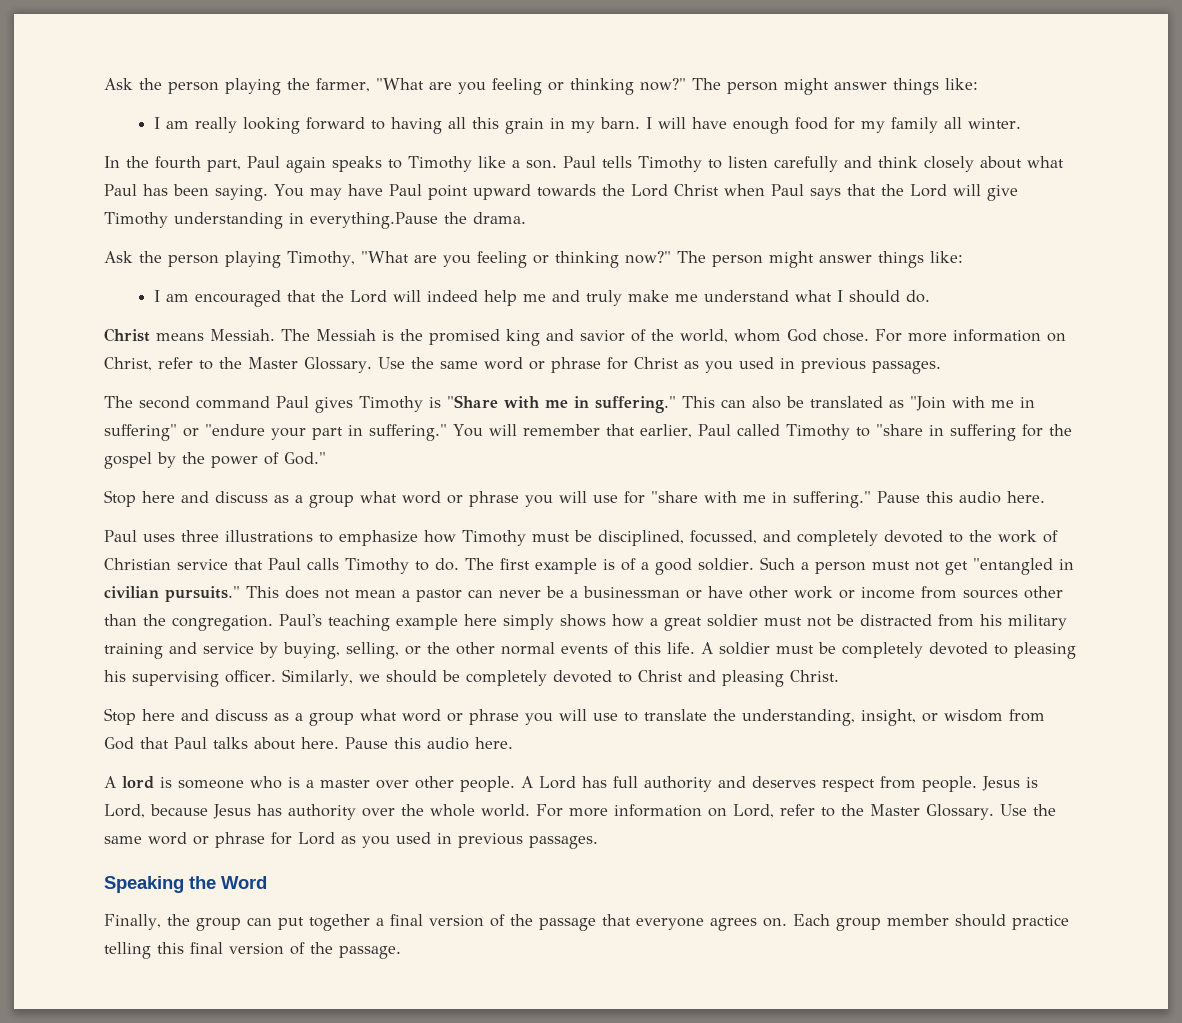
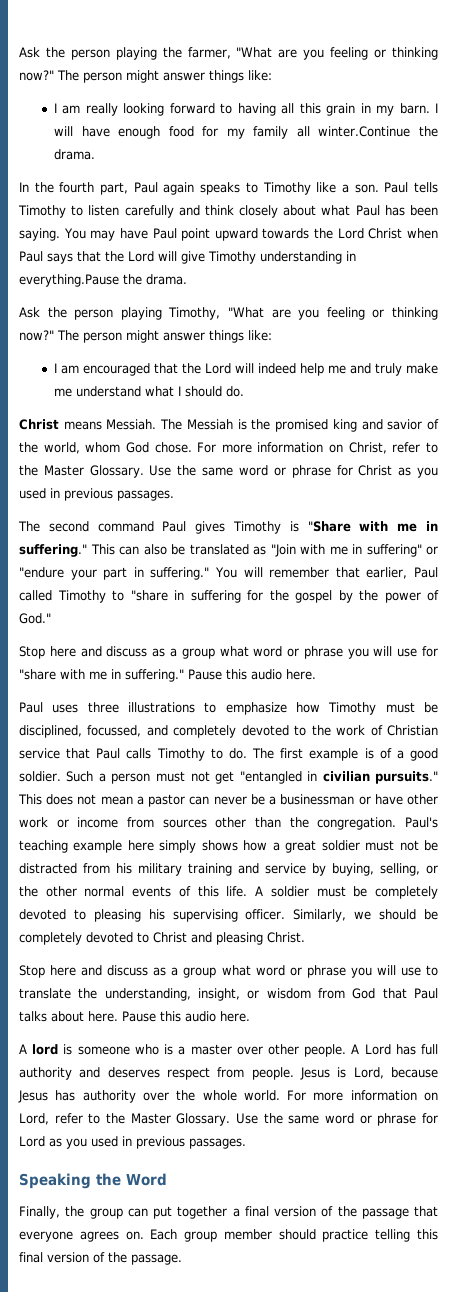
[967,118,1021,129] winter. -> [318,126,439,137] [53,149,95,160] winter.Continue the drama.

